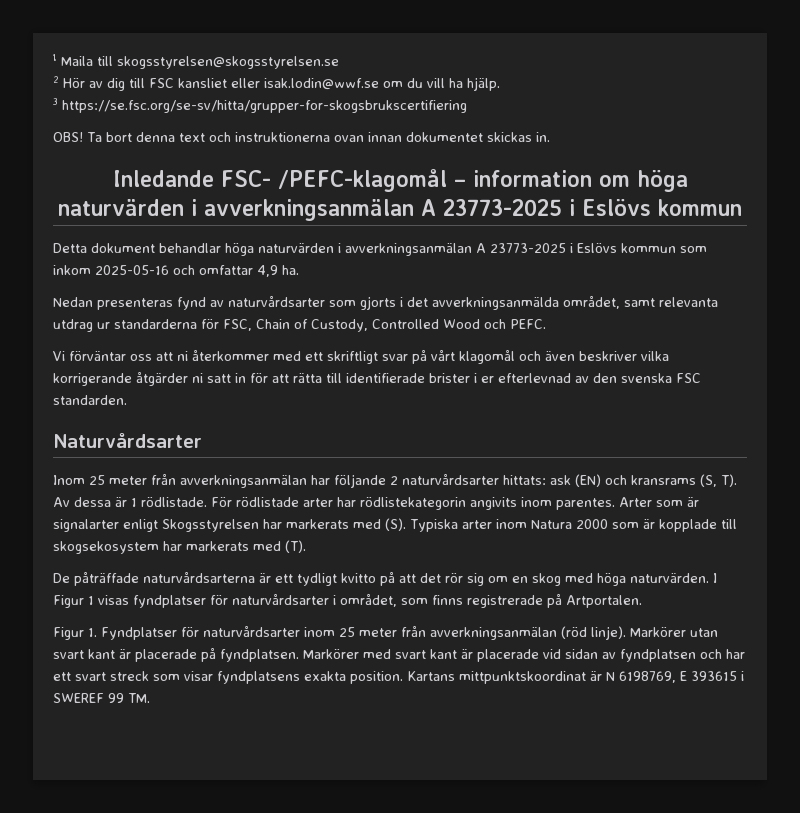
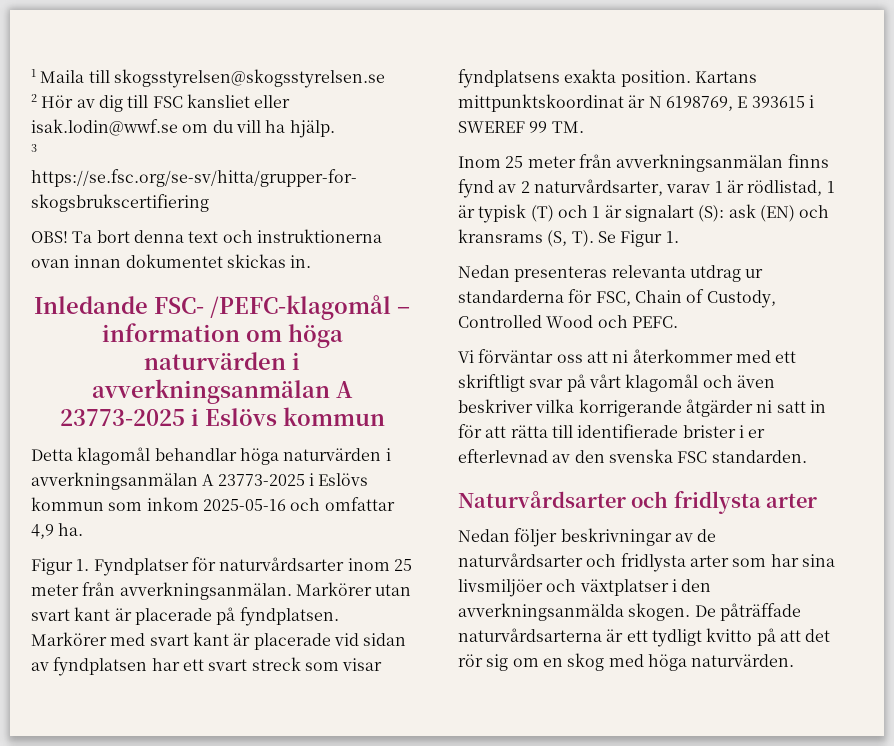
[91,243,155,253] dokument -> [77,447,151,465] klagomål
[53,295,655,310] Nedan presenteras fynd av naturvårdsarter som gjorts i det avverkningsanmälda området, samt -> [31,557,412,576] [31,582,412,600] [31,607,339,626] [31,632,407,650] [31,657,383,676] [458,69,757,88] [458,94,814,112] [458,121,584,133] [458,154,829,172] [458,179,835,198] [458,204,830,223] [458,229,679,247] [458,265,608,282] Figur 1. Fyndplatser för naturvårdsarter inom 25 meter från avverkningsanmälan. Markörer utan svart kant är placerade på fyndplatsen. Markörer med svart kant är placerade vid sidan av fyndplatsen har ett svart streck som visar fyndplatsens exakta position. Kartans mittpunktskoordinat är N 6198769, E 393615 i SWEREF 99 TM. // Inom 25 meter från avverkningsanmälan finns fynd av 2 naturvårdsarter, varav 1 är rödlistad, 1 är typisk (T) och 1 är signalart (S): ask (EN) och kransrams (S, T). Se Figur 1. // Nedan presenteras
[53,473,737,488] [53,496,699,510] [53,518,737,532] [53,540,306,554] // Inom 25 meter från avverkningsanmälan har följande 2 naturvårdsarter hittats: ask (EN) och kransrams (S, T). Av dessa är 1 rödlistade. För rödlistade arter har rödlistekategorin angivits inom parentes. Arter som är signalarter enligt Skogsstyrelsen har markerats med (S). Typiska arter inom Natura 2000 som är kopplade till skogsekosystem har markerats med (T). // -> [631,491,818,514] [458,528,717,547] [458,553,835,572] [458,579,712,597] [458,603,691,621] och fridlysta arter // Nedan följer beskrivningar av de naturvårdsarter och fridlysta arter som har sina livsmiljöer och växtplatser i den avverkningsanmälda skogen.
[713,573,717,583] [53,593,642,608] [53,625,718,640] [53,647,745,662] [53,671,744,684] [53,693,150,703] I Figur 1 visas fyndplatser för naturvårdsarter i området, som finns registrerade på Artportalen. // Figur 1. Fyndplatser för naturvårdsarter inom 25 meter från avverkningsanmälan (röd linje). Markörer utan svart kant är placerade på fyndplatsen. Markörer med svart kant är placerade vid sidan av fyndplatsen och har ett svart streck som visar fyndplatsens exakta position. Kartans mittpunktskoordinat är N 6198769, E 393615 i SWEREF 99 TM. -> (795, 660) none

